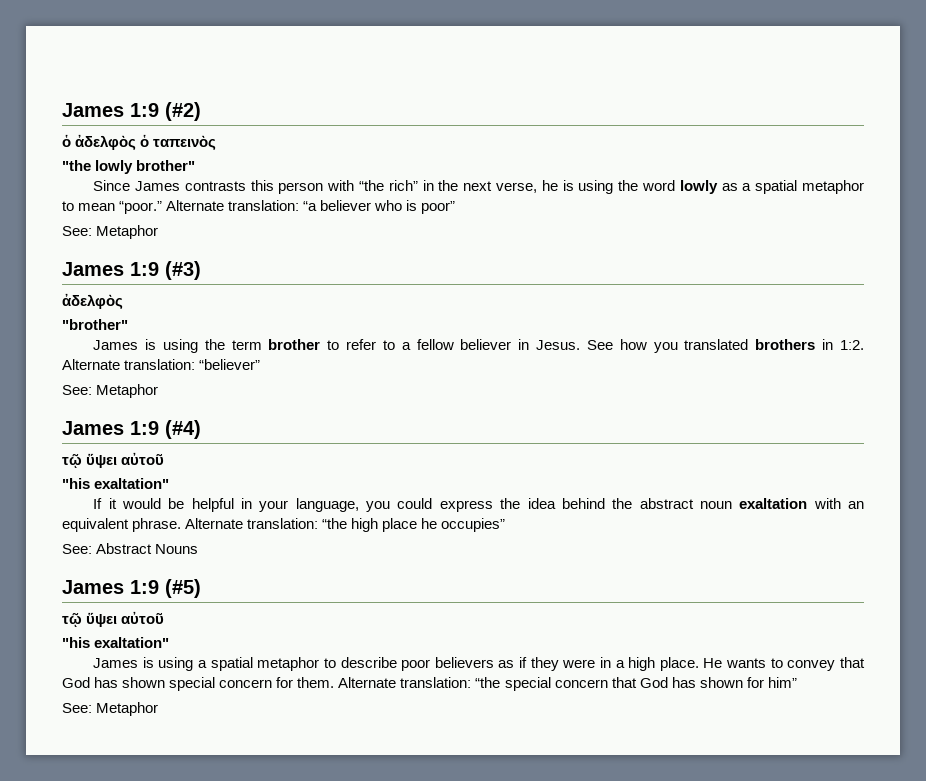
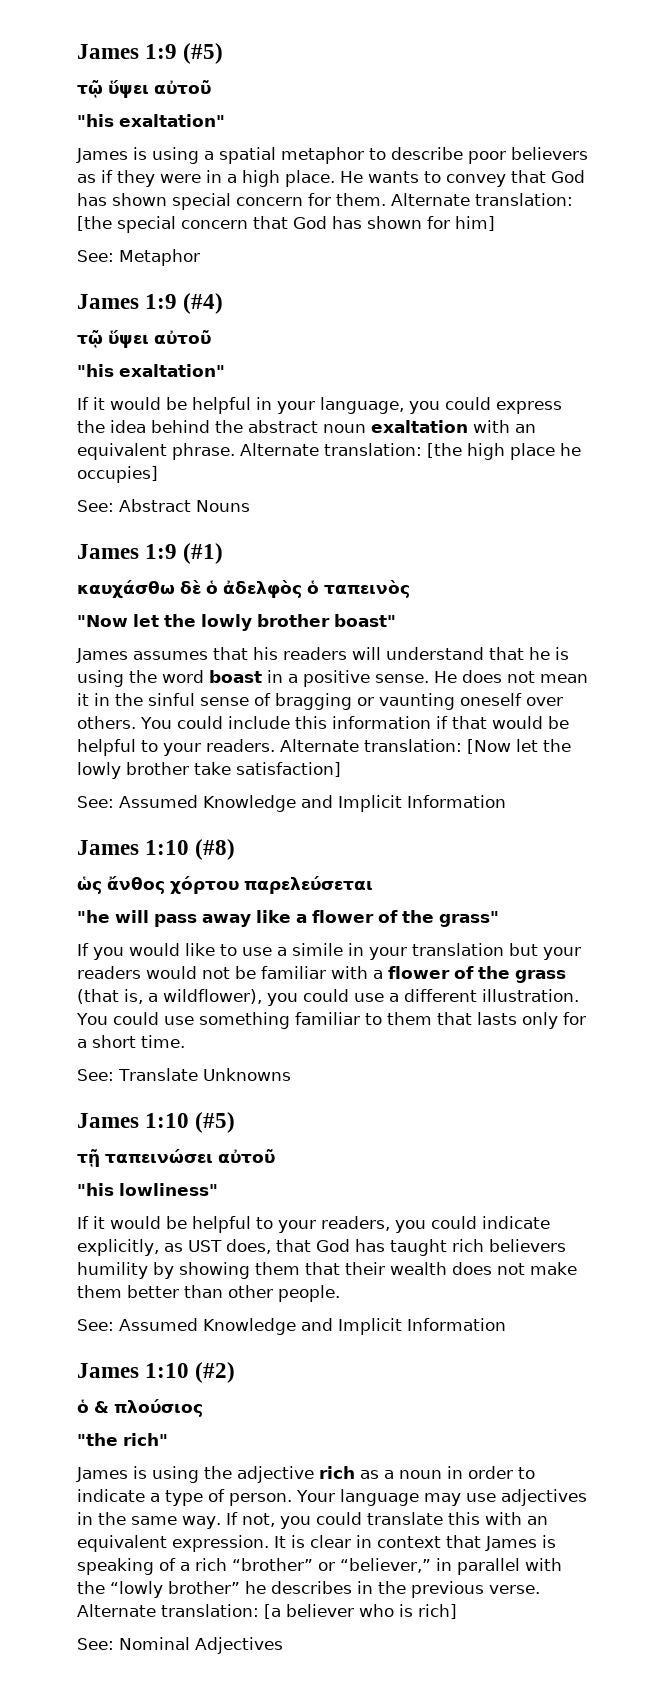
[62,102,201,121] [62,134,217,150] [62,160,196,174] [93,180,865,194] [62,200,456,214] [62,225,159,239] [62,261,201,280] [62,293,123,309] [62,319,128,330] [93,339,864,353] [62,359,261,370] [62,384,159,398] [62,420,201,439] [62,452,165,468] [62,478,170,489] [93,498,864,512] [62,518,506,532] [62,543,199,554] [62,580,159,594] James 1:9 (#2) // ὁ ἀδελφὸς ὁ ταπεινὸς // "the lowly brother" // Since James contrasts this person with “the rich” in the next verse, he is using the word lowly as a spatial metaphor to mean “poor.” Alternate translation: “a believer who is poor” // See: Metaphor // James 1:9 (#3) // ἀδελφὸς // "brother" // James is using the term brother to refer to a fellow believer in Jesus. See how you translated brothers in 1:2. Alternate translation: “believer” // See: Metaphor // James 1:9 (#4) // τῷ ὕψει αὐτοῦ // "his exaltation" // If it would be helpful in your language, you could express the idea behind the abstract noun exaltation with an equivalent phrase. Alternate translation: “the high place he occupies” // See: Abstract Nouns // James 1:9 -> [77,44,178,59] James 1:9
[475,677,501,688] “the -> [77,216,112,231] [the
[767,677,797,688] [62,702,159,716] him” // See: Metaphor -> [455,216,495,231] [77,249,200,266] [77,293,224,314] [77,330,211,348] [77,364,225,377] [77,397,562,414] [77,420,536,433] [77,443,581,460] [77,466,158,483] [77,499,250,512] [77,543,224,564] [77,580,410,598] [77,614,396,631] [76,647,569,663] [77,670,588,687] [77,693,563,710] [77,716,569,729] [77,739,571,756] [77,762,341,779] [77,795,506,812] [77,839,236,860] [77,876,373,894] [77,910,499,927] [77,943,581,960] [77,966,566,983] [77,989,579,1006] [76,1012,586,1029] [77,1035,185,1048] [77,1068,291,1081] [77,1112,236,1133] [77,1149,275,1167] [77,1183,218,1196] [77,1216,550,1233] [77,1239,566,1256] [77,1262,577,1279] [77,1285,340,1302] [77,1318,506,1335] [77,1362,236,1383] [77,1399,203,1417] [77,1433,168,1446] [76,1466,535,1483] [77,1489,587,1506] [77,1512,548,1529] [77,1535,556,1552] [77,1558,562,1575] [77,1581,540,1598] [77,1604,457,1619] [77,1637,283,1654] him] // See: Metaphor // James 1:9 (#4) // τῷ ὕψει αὐτοῦ // "his exaltation" // If it would be helpful in your language, you could express the idea behind the abstract noun exaltation with an equivalent phrase. Alternate translation: [the high place he occupies] // See: Abstract Nouns // James 1:9 (#1) // καυχάσθω δὲ ὁ ἀδελφὸς ὁ ταπεινὸς // "Now let the lowly brother boast" // James assumes that his readers will understand that he is using the word boast in a positive sense. He does not mean it in the sinful sense of bragging or vaunting oneself over others. You could include this information if that would be helpful to your readers. Alternate translation: [Now let the lowly brother take satisfaction] // See: Assumed Knowledge and Implicit Information // James 1:10 (#8) // ὡς ἄνθος χόρτου παρελεύσεται // "he will pass away like a flower of the grass" // If you would like to use a simile in your translation but your readers would not be familiar with a flower of the grass (that is, a wildflower), you could use a different illustration. You could use something familiar to them that lasts only for a short time. // See: Translate Unknowns // James 1:10 (#5) // τῇ ταπεινώσει αὐτοῦ // "his lowliness" // If it would be helpful to your readers, you could indicate explicitly, as UST does, that God has taught rich believers humility by showing them that their wealth does not make them better than other people. // See: Assumed Knowledge and Implicit Information // James 1:10 (#2) // ὁ & πλούσιος // "the rich" // James is using the adjective rich as a noun in order to indicate a type of person. Your language may use adjectives in the same way. If not, you could translate this with an equivalent expression. It is clear in context that James is speaking of a rich “brother” or “believer,” in parallel with the “lowly brother” he describes in the previous verse. Alternate translation: [a believer who is rich] // See: Nominal Adjectives

